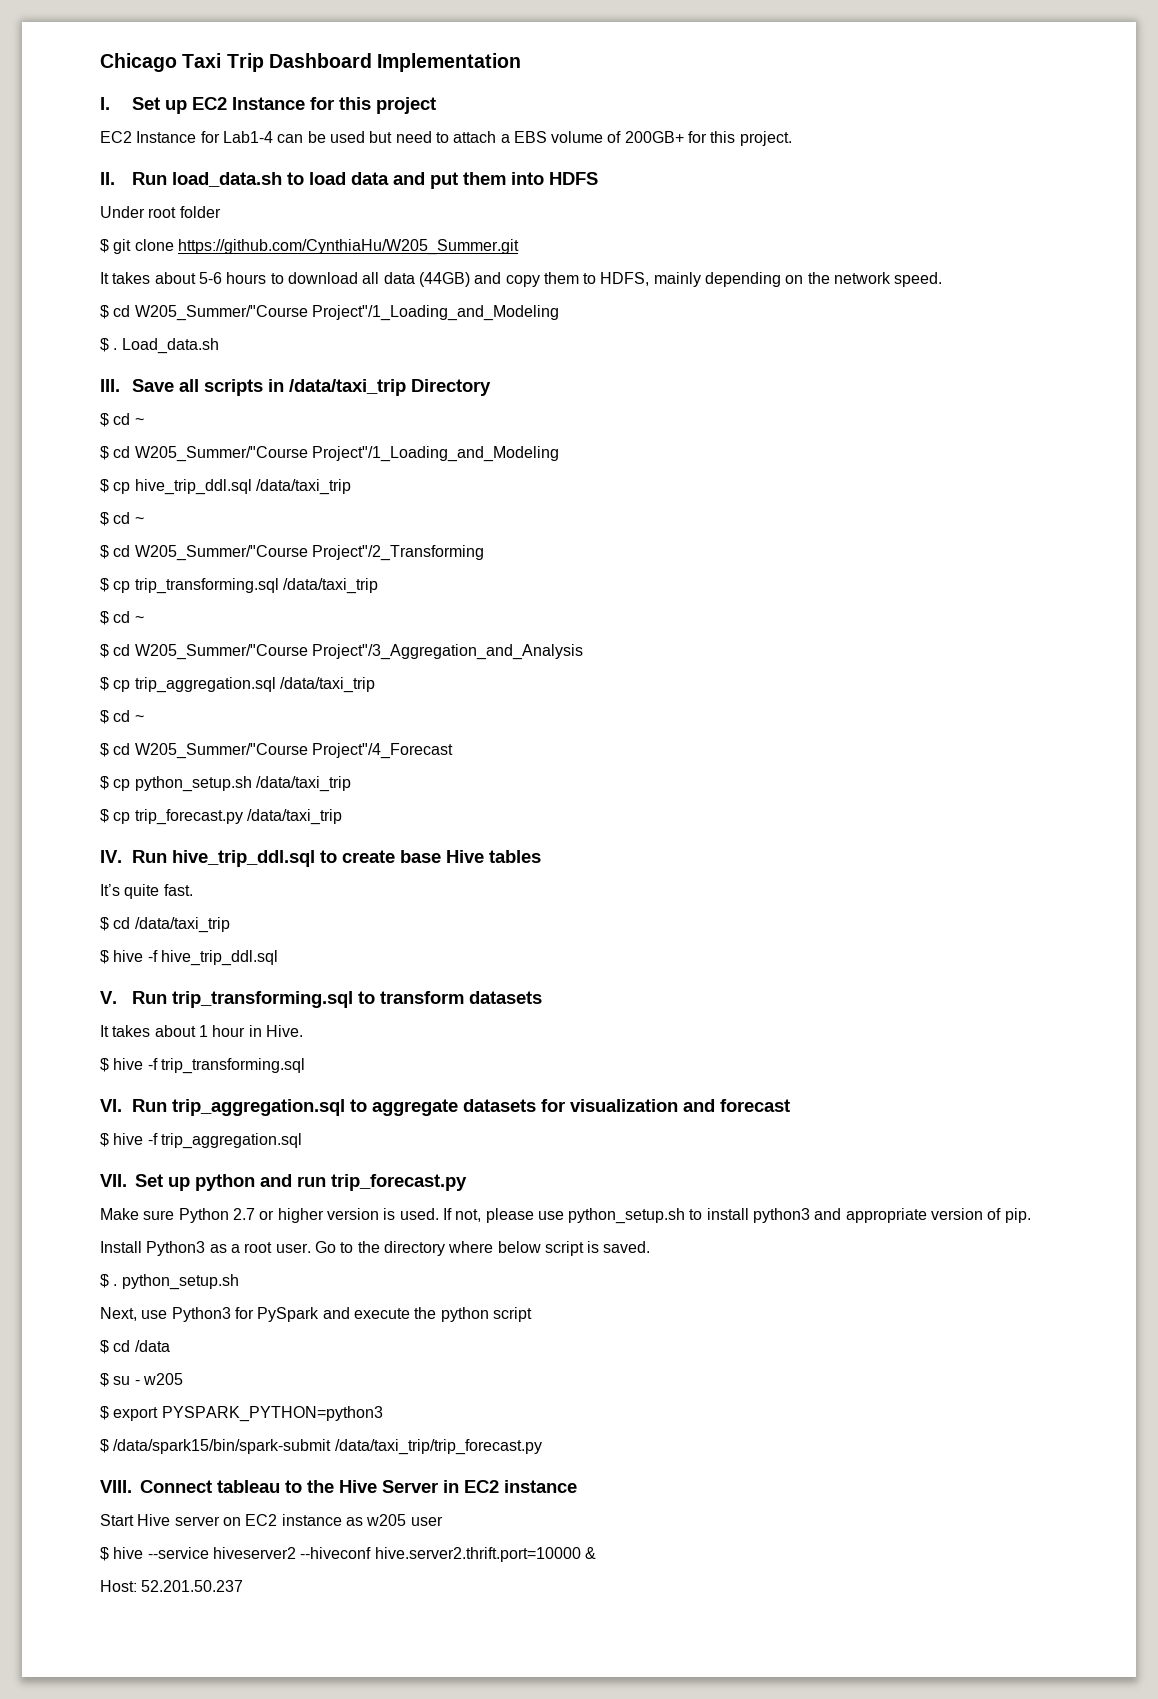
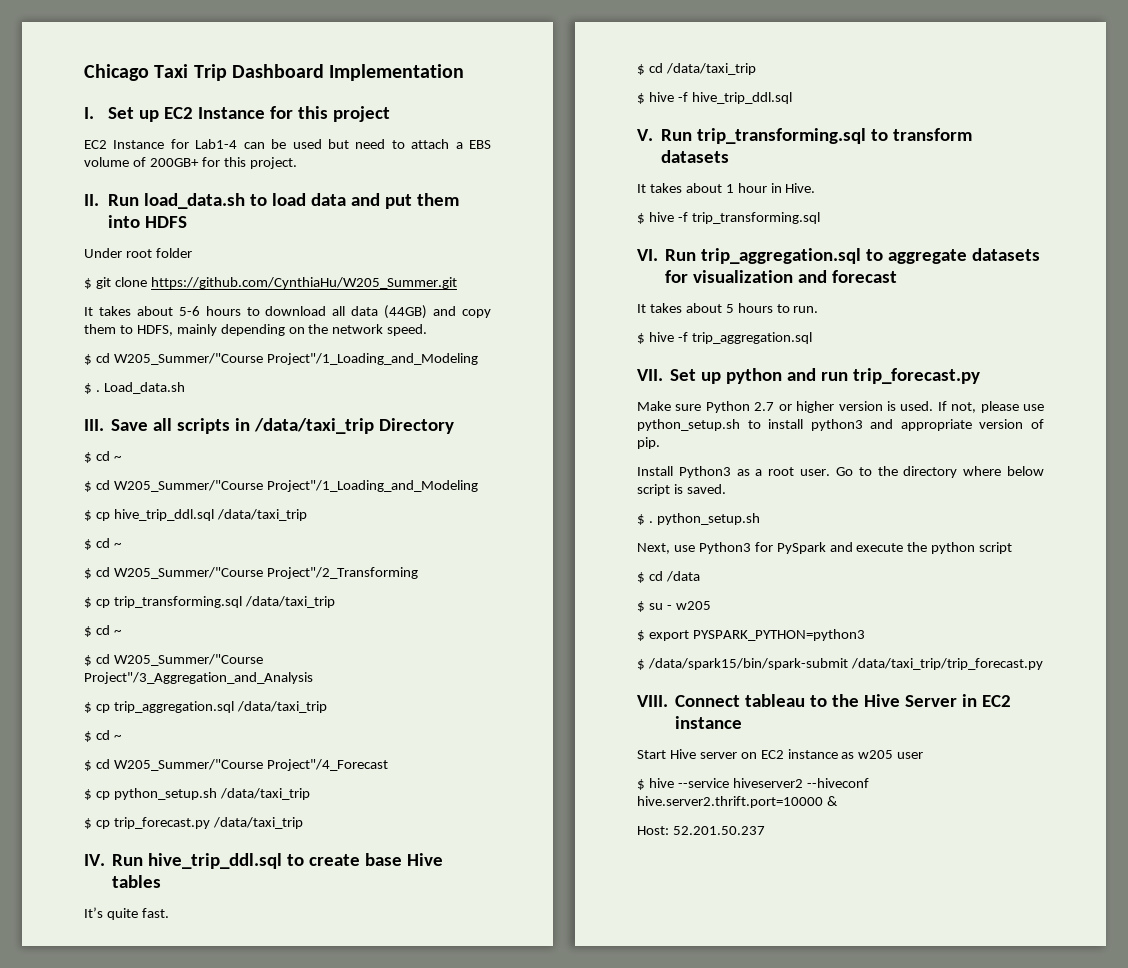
(790, 1105) none -> [637,303,819,313] // It takes about 5 hours to run.

